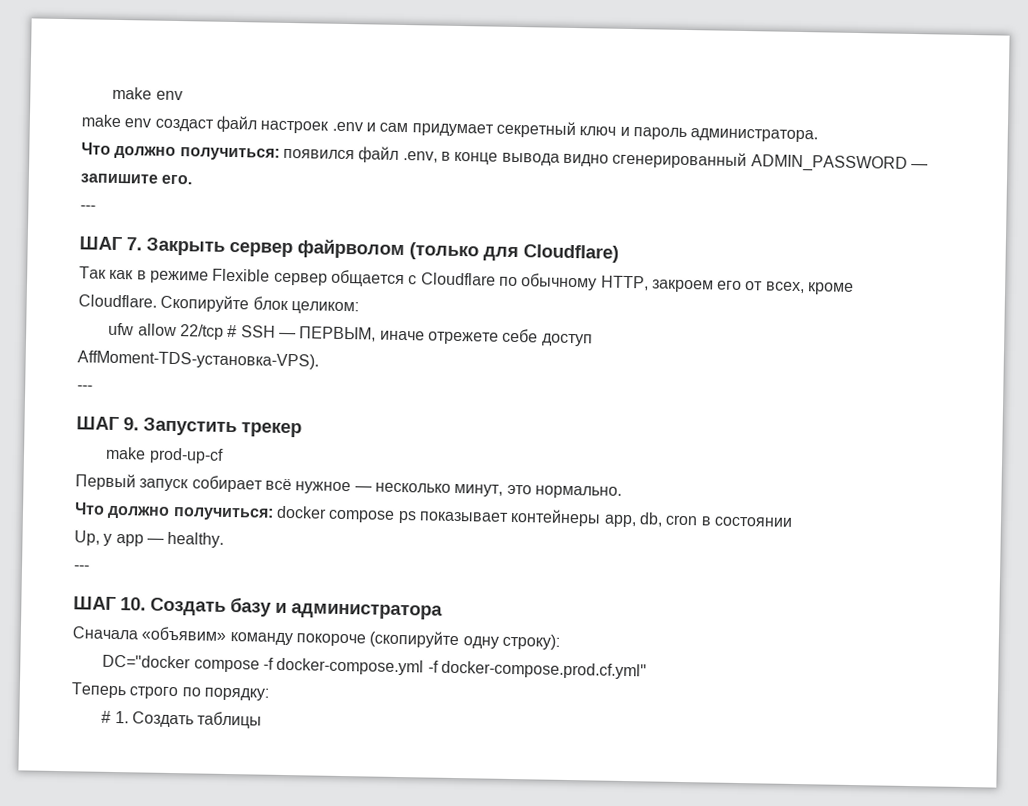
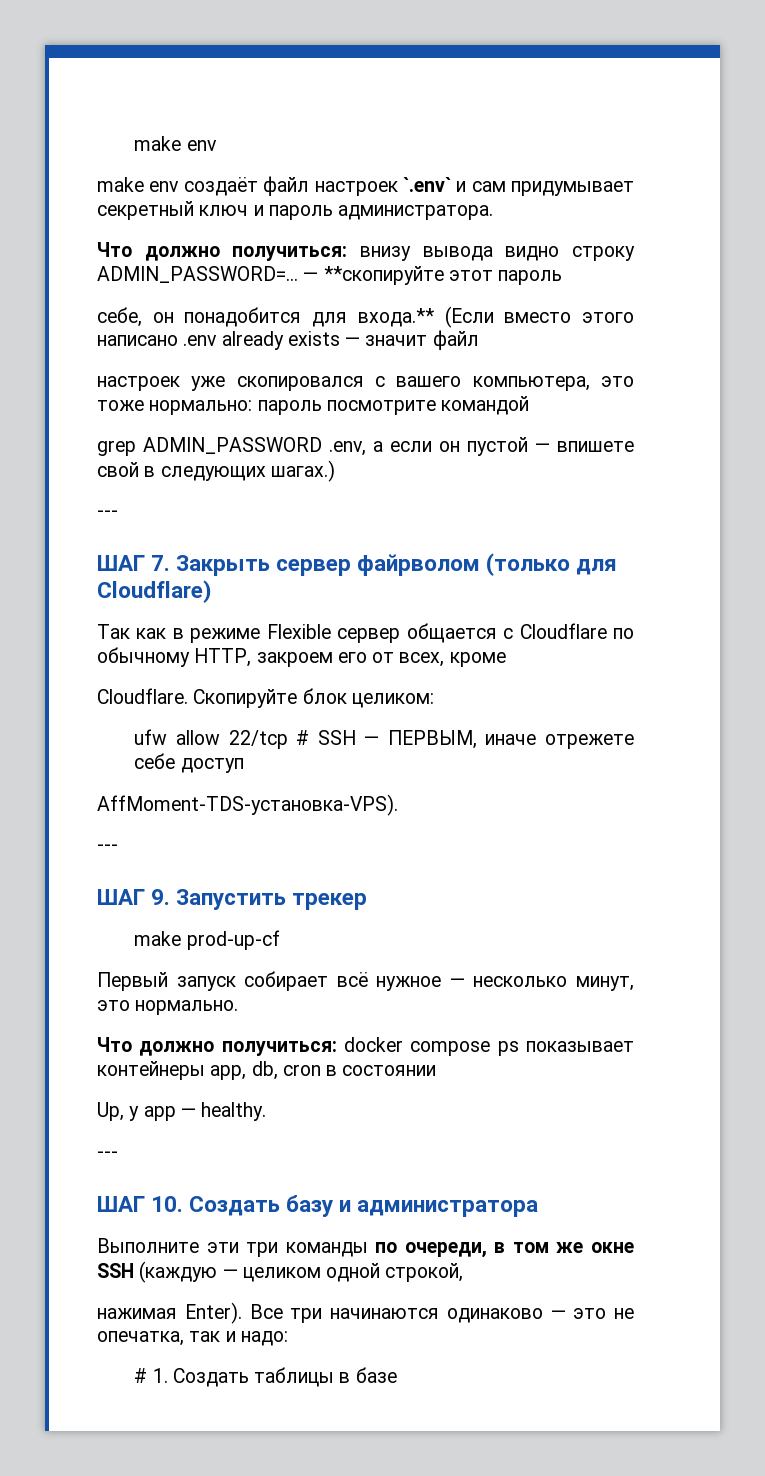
[154,118,214,132] создаст -> [183,177,258,196] создаёт
[331,121,363,132] .env -> [402,177,451,192] `.env`
[411,123,494,137] придумает -> [511,181,634,196] придумывает
[282,146,928,173] [80,173,193,185] появился файл .env, в конце вывода видно сгенерированный ADMIN_PASSWORD — // запишите его. -> [360,246,635,261] [97,266,563,285] [97,306,634,328] [97,330,479,350] [97,376,634,391] [97,396,530,415] [97,437,634,456] [97,460,335,482] внизу вывода видно строку ADMIN_PASSWORD=... — **скопируйте этот пароль // себе, он понадобится для входа.** (Если вместо этого написано .env already exists — значит файл // настроек уже скопировался с вашего компьютера, это тоже нормально: пароль посмотрите командой // grep ADMIN_PASSWORD .env, а если он пустой — впишете свой в следующих шагах.)
[72,626,560,650] [102,654,648,680] [71,682,269,701] Сначала «объявим» команду покороче (скопируйте одну строку): // DC="docker compose -f docker-compose.yml -f docker-compose.prod.cf.yml" // Теперь строго по порядку: -> [97,1238,634,1258] [97,1261,464,1283] [97,1302,634,1324] [97,1331,288,1346] Выполните эти три команды по очереди, в том же окне SSH (каждую — целиком одной строкой, // нажимая Enter). Все три начинаются одинаково — это не опечатка, так и надо:
(263, 720) none -> [339,1367,397,1383] в базе

